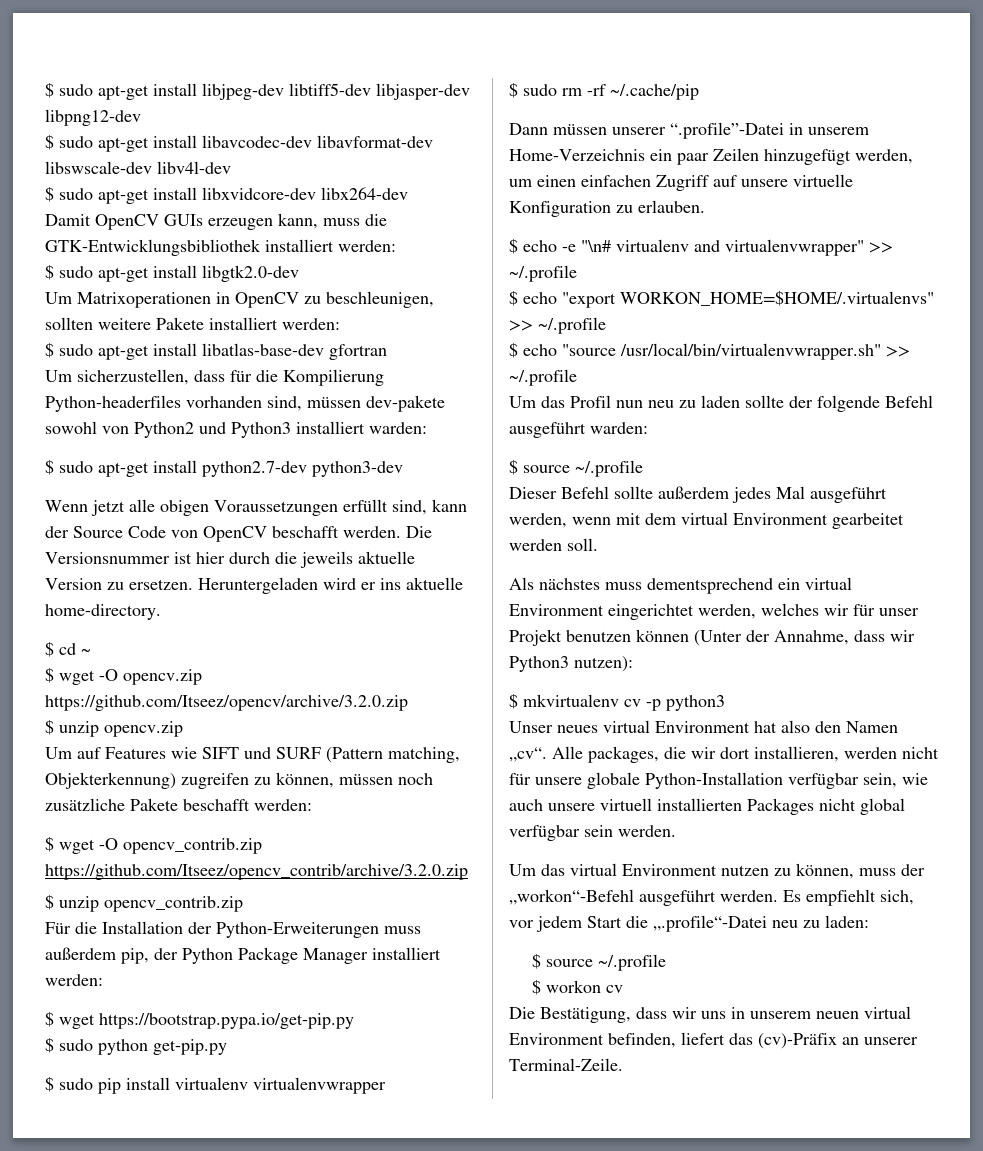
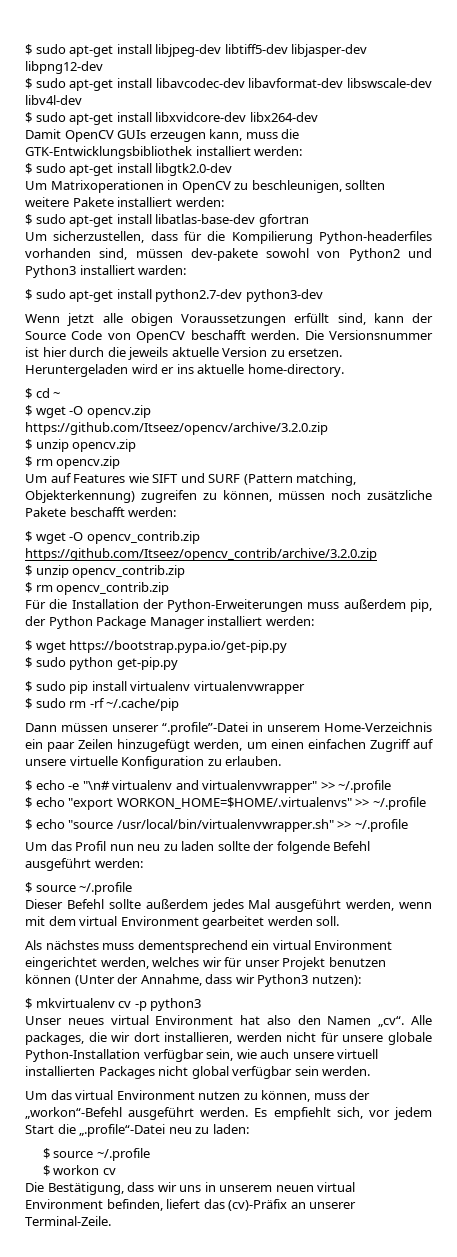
(183, 729) none -> [25,456,121,469] // $ rm opencv.zip
(243, 904) none -> [25,582,170,595] // $ rm opencv_contrib.zip
[590,422,648,434] warden: -> [94,858,143,868] werden:

